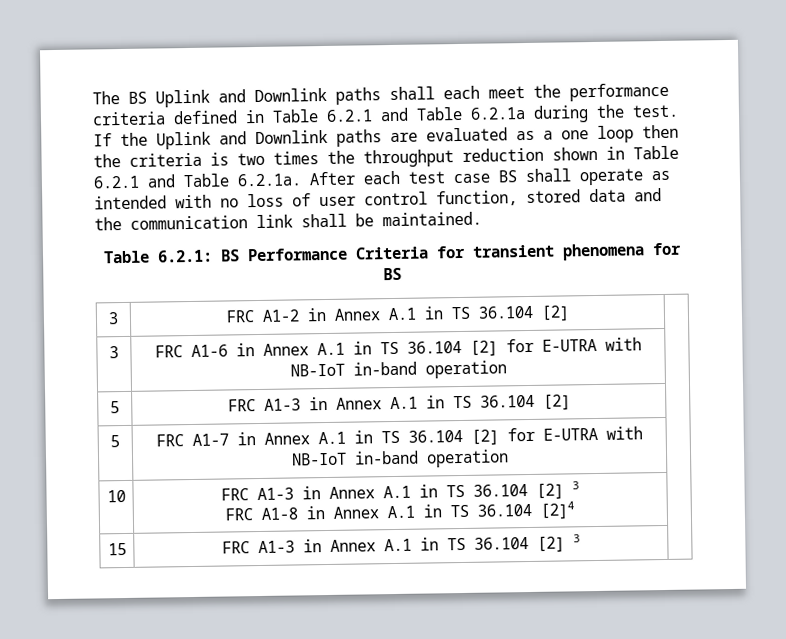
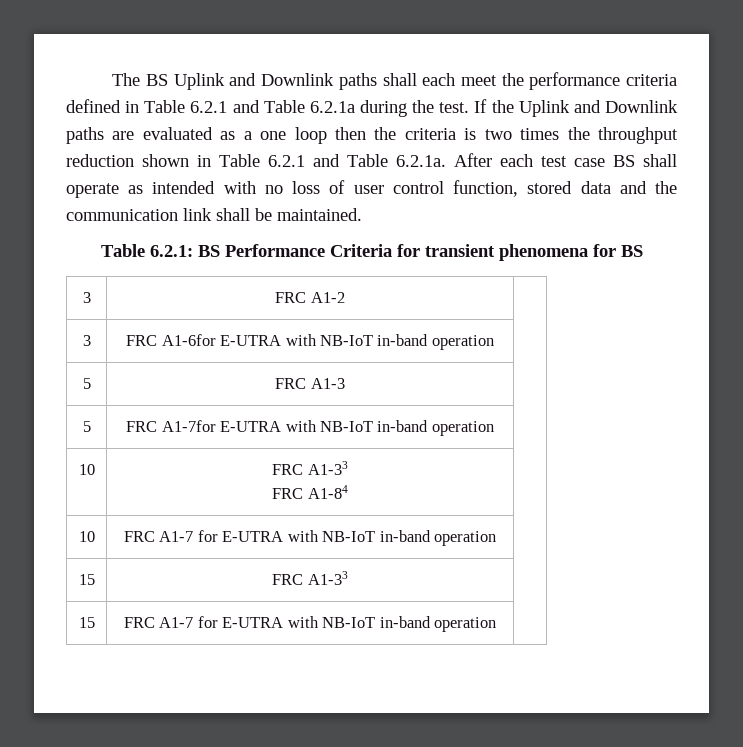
[306,305,570,322] [109,346,119,359] [154,338,534,358] in Annex A.1 in TS 36.104 [2] | // 3 | FRC A1-6 in Annex A.1 in TS 36.104 [2] for -> [82,335,91,346] [126,334,216,346] | // 3 | FRC A1-6for
[308,394,571,411] [110,435,120,448] [155,427,535,447] in Annex A.1 in TS 36.104 [2] | // 5 | FRC A1-7 in Annex A.1 in TS 36.104 [2] for -> [82,421,91,432] [126,420,216,432] | // 5 | FRC A1-7for
[256,481,580,501] [225,501,575,521] [107,542,127,556] [221,534,581,554] A1-3 in Annex A.1 in TS 36.104 [2] 3 // FRC A1-8 in Annex A.1 in TS 36.104 [2]4 | // 15 | FRC A1-3 in Annex A.1 in TS 36.104 [2] 3 -> [307,461,348,475] [272,485,348,499] [78,531,95,542] [123,530,497,546] [78,574,95,585] [272,571,348,585] [78,617,95,628] [123,616,497,632] A1-33 // FRC A1-84 | // 10 | FRC A1-7 for E-UTRA with NB-IoT in-band operation | // 15 | FRC A1-33 | // 15 | FRC A1-7 for E-UTRA with NB-IoT in-band operation

